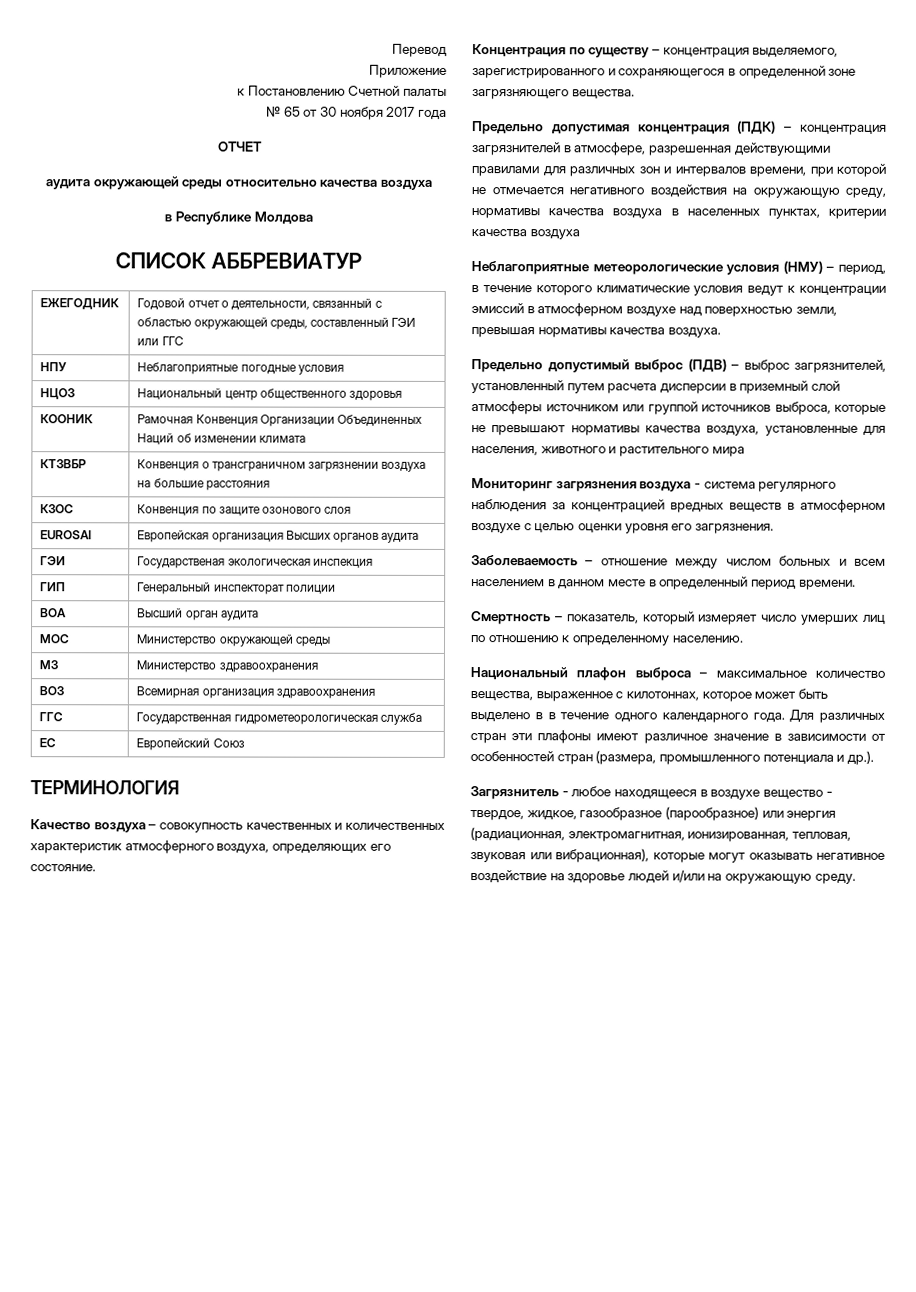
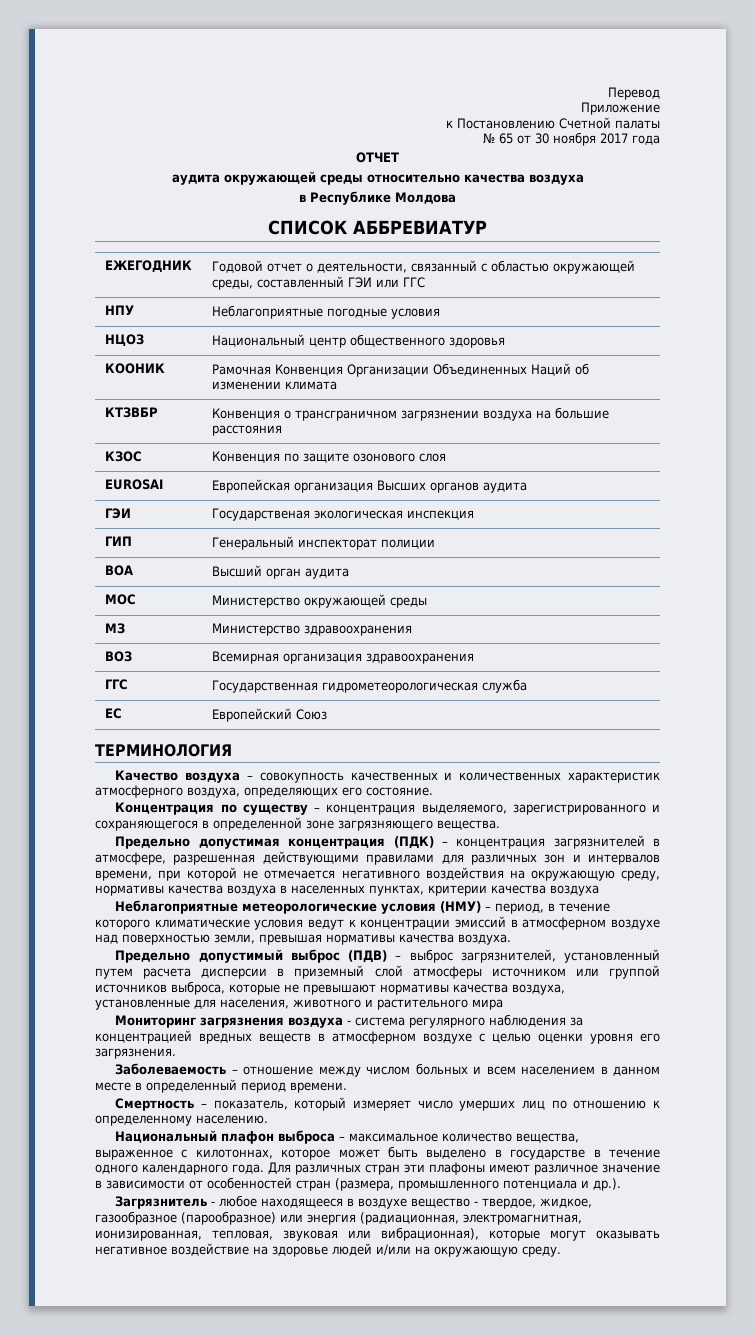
(543, 716) none -> [510,1149,586,1160] государстве

